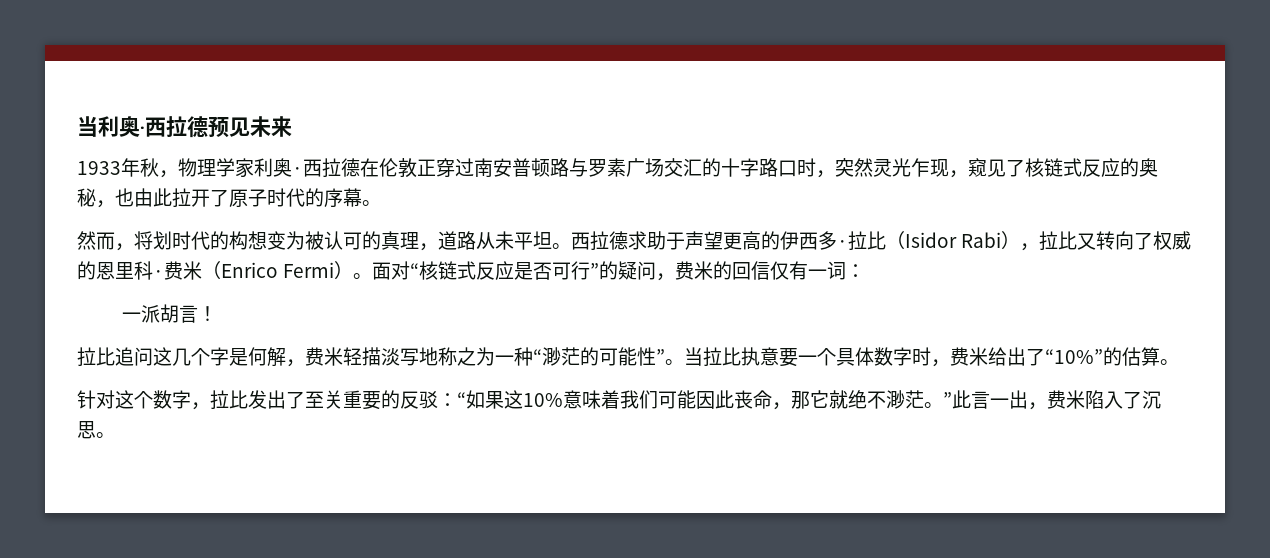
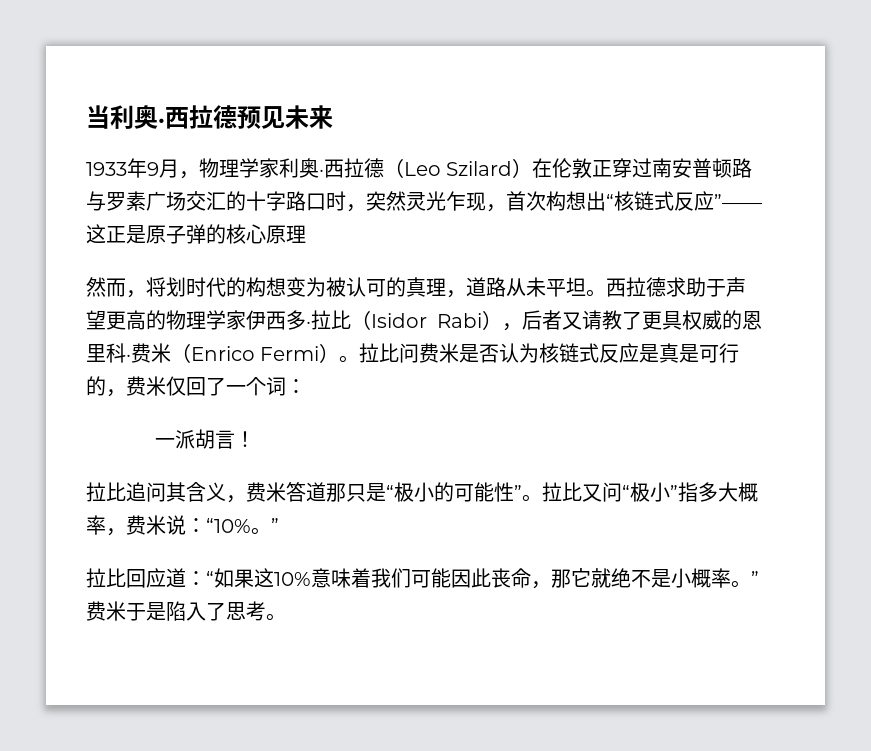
[140,158,159,177] 秋 -> [147,159,179,178] 9月
(360, 167) none -> [384,158,533,178] （Leo Szilard）
[968,158,1158,177] [77,188,381,208] 窥见了核链式反应的奥秘，也由此拉开了原子时代的序幕。 -> [506,191,762,211] [86,224,306,244] 首次构想出“核链式反应”——这正是原子弹的核心原理
(780, 240) none -> [166,310,246,330] 物理学家
[1039,231,1154,251] 拉比又转向了 -> [522,310,682,330] 后者又请教了更具
[372,261,828,281] 面对“核链式反应是否可行”的疑问，费米的回信仅有一 -> [359,343,740,363] [86,376,266,397] 拉比问费米是否认为核链式反应是真是可行的，费米仅回了一个
[153,347,1179,367] [77,390,438,410] 这几个字是何解，费米轻描淡写地称之为一种“渺茫的可能性”。当拉比执意要一个具体数字时，费米给出了“10%”的估算。 // 针对这个数字，拉比发出了至关重要的反驳 -> [166,482,758,503] [86,515,279,536] [86,568,186,588] 其含义，费米答道那只是“极小的可能性”。拉比又问“极小”指多大概率，费米说：“10%。” // 拉比回应道
[886,390,1161,410] [77,421,96,439] 渺茫。”此言一出，费米陷入了沉思 -> [651,568,759,588] [86,601,266,621] 是小概率。”费米于是陷入了思考

